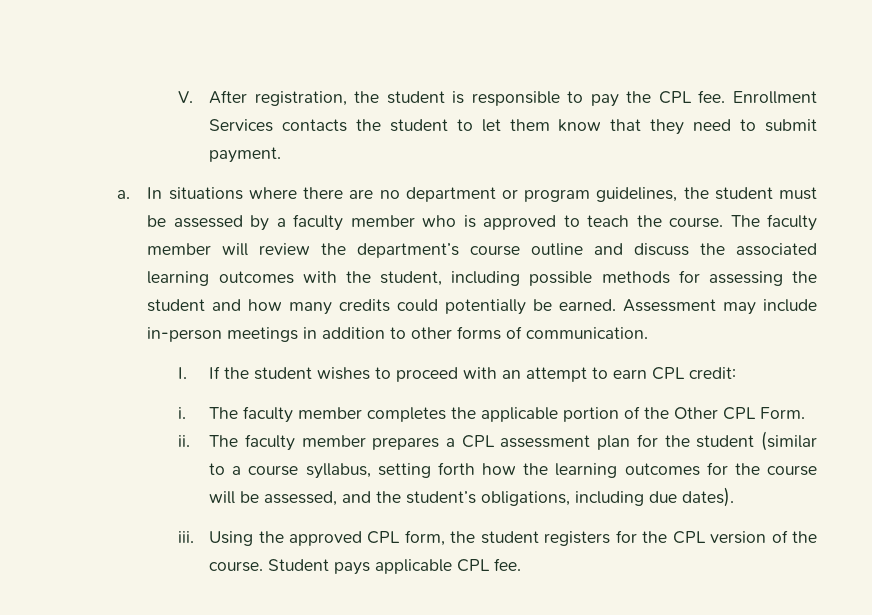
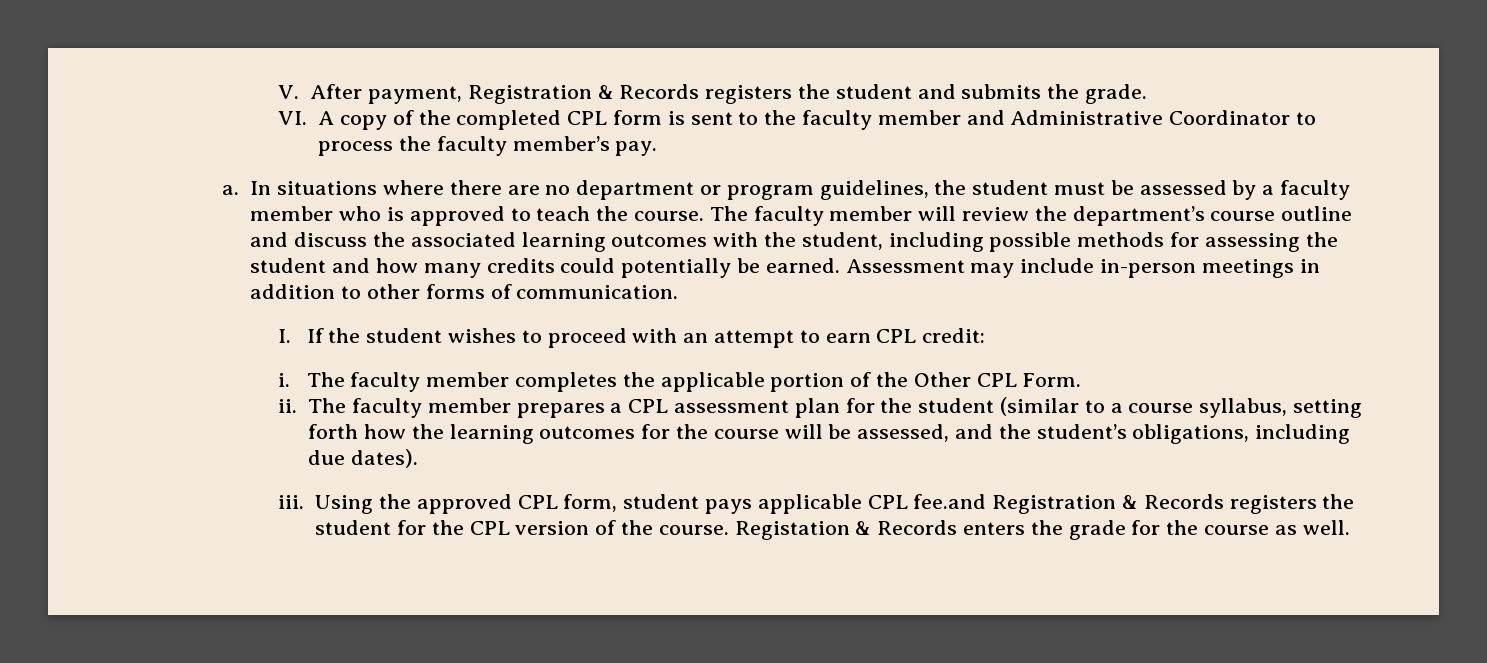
[254,90,817,107] [209,119,818,135] [209,147,282,163] registration, the student is responsible to pay the CPL fee. Enrollment Services contacts the student to let them know that they need to submit payment. -> [367,84,1148,104] [278,110,1317,130] [318,136,658,156] payment, Registration & Records registers the student and submits the grade. // VI. A copy of the completed CPL form is sent to the faculty member and Administrative Coordinator to process the faculty member’s pay.
[450,531,611,546] the student registers -> [623,494,1355,514] [315,520,392,535] student pays applicable CPL fee.and Registration & Records registers the student
[268,558,522,575] Student pays applicable CPL fee. -> [734,520,1350,540] Registation & Records enters the grade for the course as well.

